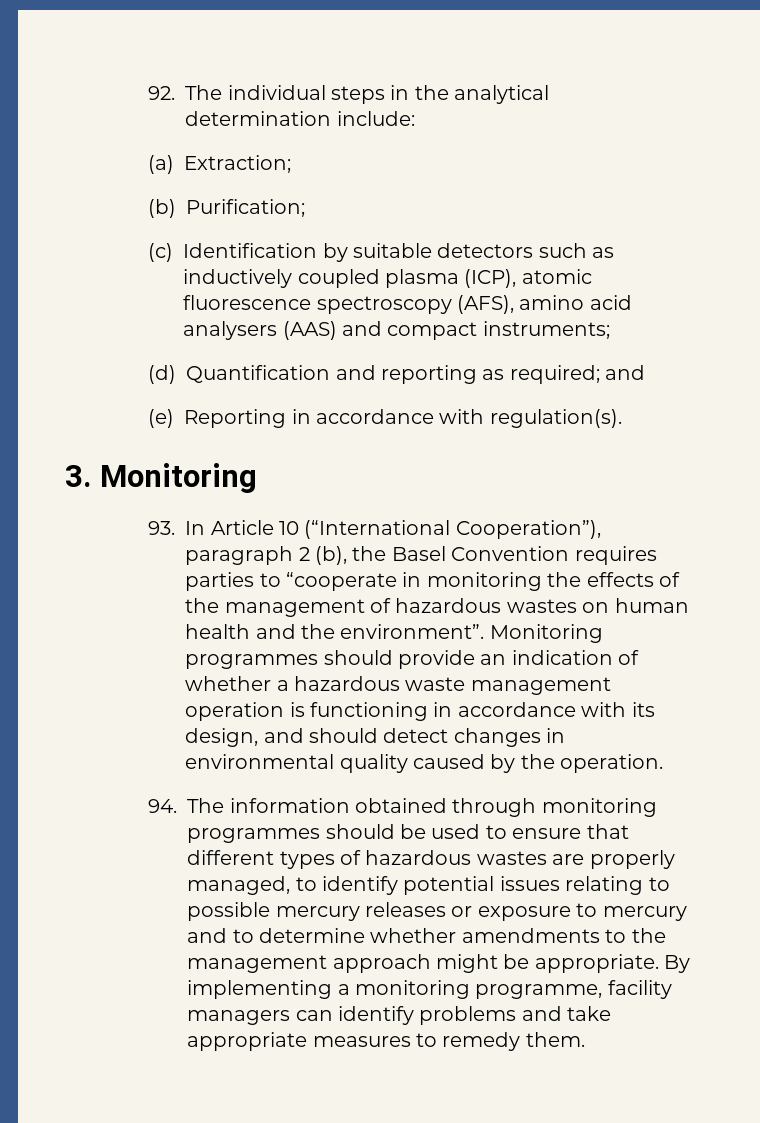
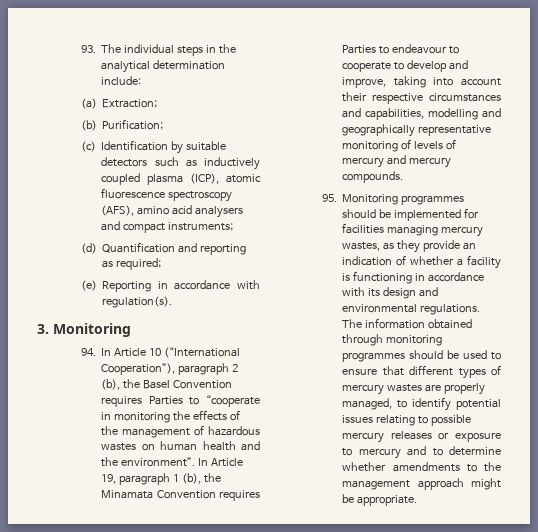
[148,86,176,100] 92. -> [80,45,96,53] 93.
[282,321,337,340] (AAS) -> (244, 212) none
[605,365,646,380] and -> (162, 264) none
[148,521,176,535] 93. -> [80,348,96,356] 94.
[185,572,255,591] parties -> [148,396,183,405] Parties
[489,624,603,643] [185,650,393,669] Monitoring programmes should -> [198,458,244,467] [101,473,222,485] [101,490,260,501] [342,44,460,54] [342,60,469,72] [342,76,501,88] [342,92,501,104] [342,108,501,120] [342,124,492,137] [342,139,457,152] [342,155,452,168] [342,171,404,183] [321,194,465,205] [342,208,480,221] [342,223,484,237] [342,240,421,253] In Article 19, paragraph 1 (b), the Minamata Convention requires Parties to endeavour to cooperate to develop and improve, taking into account their respective circumstances and capabilities, modelling and geographically representative monitoring of levels of mercury and mercury compounds. // 95. Monitoring programmes should be implemented for facilities managing mercury wastes, as they
[294,676,611,695] [185,702,285,721] hazardous waste management operation -> [467,255,501,269] facility
[185,728,566,747] [185,754,664,773] [148,799,178,813] design, and should detect changes in environmental quality caused by the operation. // 94. -> [383,287,439,299] [342,304,481,315] design and environmental regulations.
[365,850,472,865] hazardous -> [342,384,385,395] mercury
[664,955,691,973] [187,980,672,999] [187,1006,612,1025] [187,1032,585,1051] By implementing a monitoring programme, facility managers can identify problems and take appropriate measures to remedy them. -> (418, 500) none

